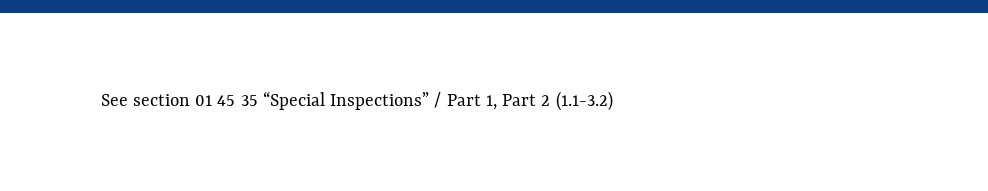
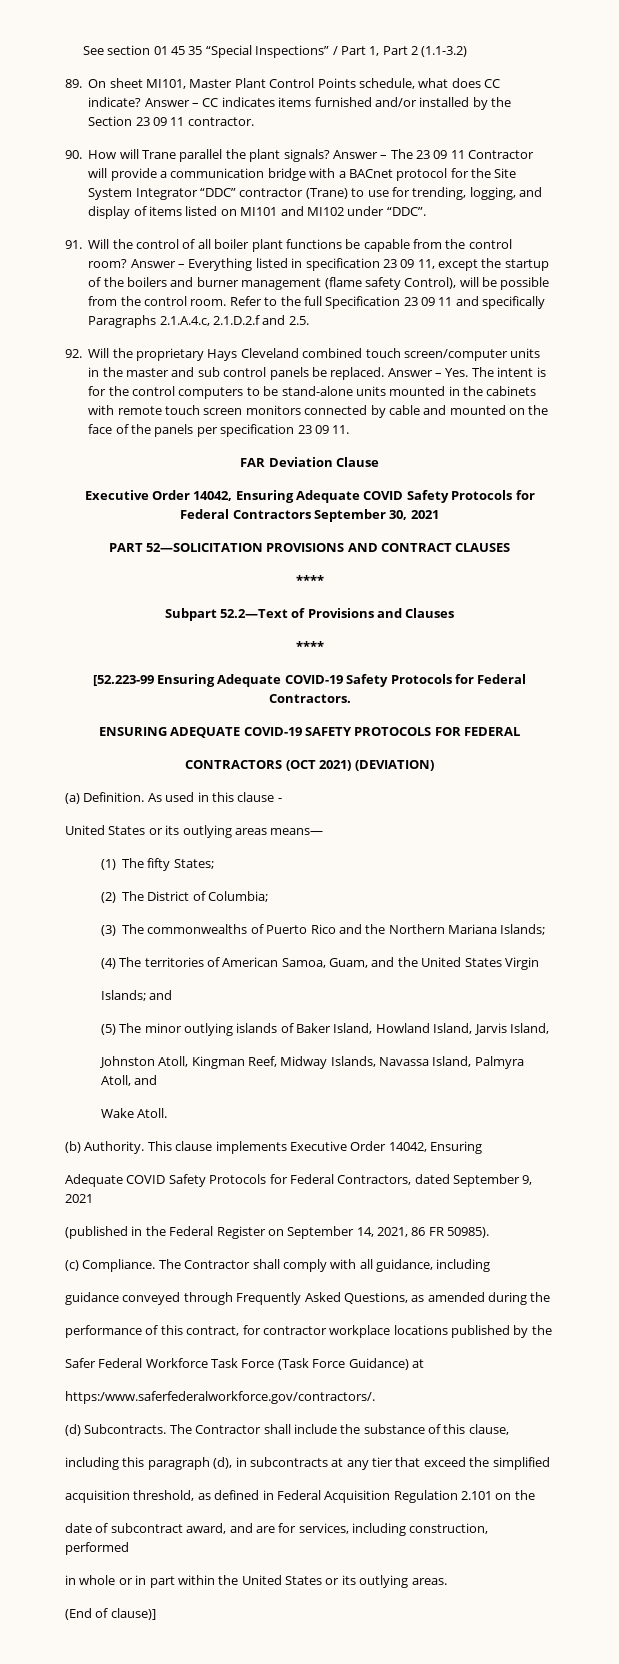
(613, 101) none -> [65,78,500,89] [88,97,511,110] [88,116,254,126] [65,149,535,162] [88,168,517,181] [88,187,542,200] [88,206,426,219] [65,239,512,252] [88,258,549,271] [88,277,550,290] [88,296,546,309] [88,315,309,328] [65,348,541,361] [88,367,546,380] [88,386,537,399] [88,405,549,418] [88,424,350,437] [240,457,379,467] [84,490,535,503] [180,509,439,522] [108,543,511,552] [295,575,324,585] [164,608,455,621] [295,641,324,651] [92,674,527,687] [268,694,351,703] [98,727,521,738] [185,760,434,771] [65,792,282,804] [65,825,324,838] [100,858,214,871] [100,891,269,903] [100,924,546,936] [100,957,539,970] [100,990,173,1001] [100,1023,549,1036] [98,1056,524,1069] [100,1075,158,1086] [100,1108,168,1118] [65,1141,482,1154] [65,1174,533,1187] [65,1194,93,1203] [65,1226,490,1239] [65,1259,491,1272] [65,1292,551,1305] [65,1325,552,1338] [65,1358,424,1370] [65,1391,375,1404] [65,1424,509,1436] [65,1457,550,1470] [65,1490,535,1503] [65,1523,489,1536] [65,1542,129,1555] [65,1575,447,1588] [65,1608,156,1620] // 89. On sheet MI101, Master Plant Control Points schedule, what does CC indicate? Answer – CC indicates items furnished and/or installed by the Section 23 09 11 contractor. // 90. How will Trane parallel the plant signals? Answer – The 23 09 11 Contractor will provide a communication bridge with a BACnet protocol for the Site System Integrator “DDC” contractor (Trane) to use for trending, logging, and display of items listed on MI101 and MI102 under “DDC”. // 91. Will the control of all boiler plant functions be capable from the control room? Answer – Everything listed in specification 23 09 11, except the startup of the boilers and burner management (flame safety Control), will be possible from the control room. Refer to the full Specification 23 09 11 and specifically Paragraphs 2.1.A.4.c, 2.1.D.2.f and 2.5. // 92. Will the proprietary Hays Cleveland combined touch screen/computer units in the master and sub control panels be replaced. Answer – Yes. The intent is for the control computers to be stand-alone units mounted in the cabinets with remote touch screen monitors connected by cable and mounted on the face of the panels per specification 23 09 11. // FAR Deviation Clause // Executive Order 14042, Ensuring Adequate COVID Safety Protocols for Federal Contractors September 30, 2021 // PART 52—SOLICITATION PROVISIONS AND CONTRACT CLAUSES // **** // Subpart 52.2—Text of Provisions and Clauses // **** // [52.223-99 Ensuring Adequate COVID-19 Safety Protocols for Federal Contractors. // ENSURING ADEQUATE COVID-19 SAFETY PROTOCOLS FOR FEDERAL // CONTRACTORS (OCT 2021) (DEVIATION) // (a) Definition. As used in this clause - // United States or its outlying areas means— // (1) The fifty States; // (2) The District of Columbia; // (3) The commonwealths of Puerto Rico and the Northern Mariana Islands; // (4) The territories of American Samoa, Guam, and the United States Virgin // Islands; and // (5) The minor outlying islands of Baker Island, Howland Island, Jarvis Island, // Johnston Atoll, Kingman Reef, Midway Islands, Navassa Island, Palmyra Atoll, and // Wake Atoll. // (b) Authority. This clause implements Executive Order 14042, Ensuring // Adequate COVID Safety Protocols for Federal Contractors, dated September 9, 2021 // (published in the Federal Register on September 14, 2021, 86 FR 50985). // (c) Compliance. The Contractor shall comply with all guidance, including // guidance conveyed through Frequently Asked Questions, as amended during the // performance of this contract, for contractor workplace locations published by the // Safer Federal Workforce Task Force (Task Force Guidance) at // https:/www.saferfederalworkforce.gov/contractors/. // (d) Subcontracts. The Contractor shall include the substance of this clause, // including this paragraph (d), in subcontracts at any tier that exceed the simplified // acquisition threshold, as defined in Federal Acquisition Regulation 2.101 on the // date of subcontract award, and are for services, including construction, performed // in whole or in part within the United States or its outlying areas. // (End of clause)]

